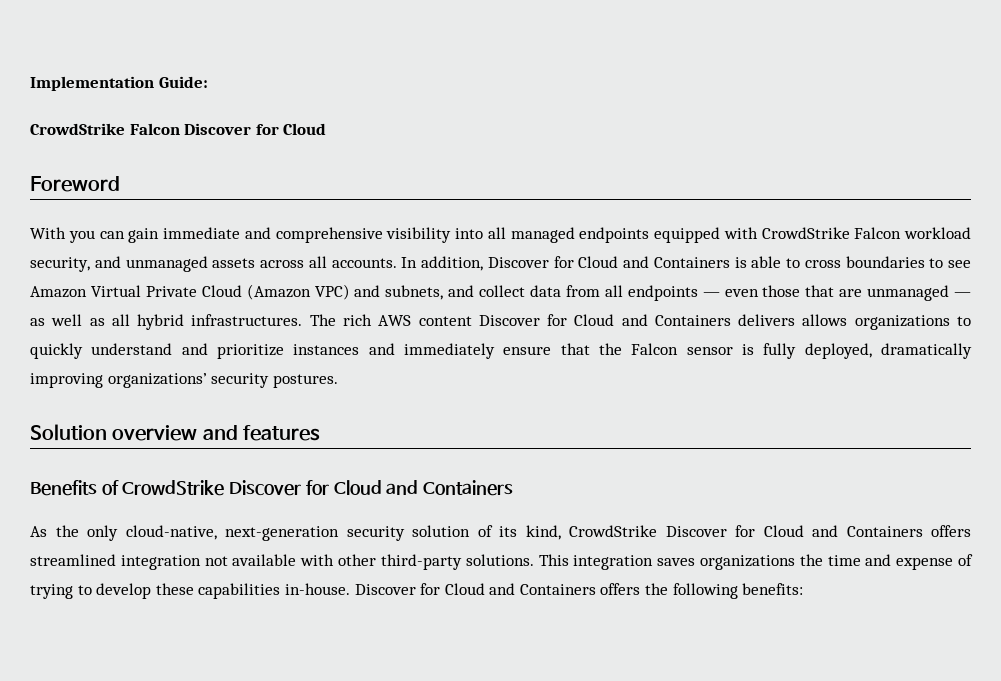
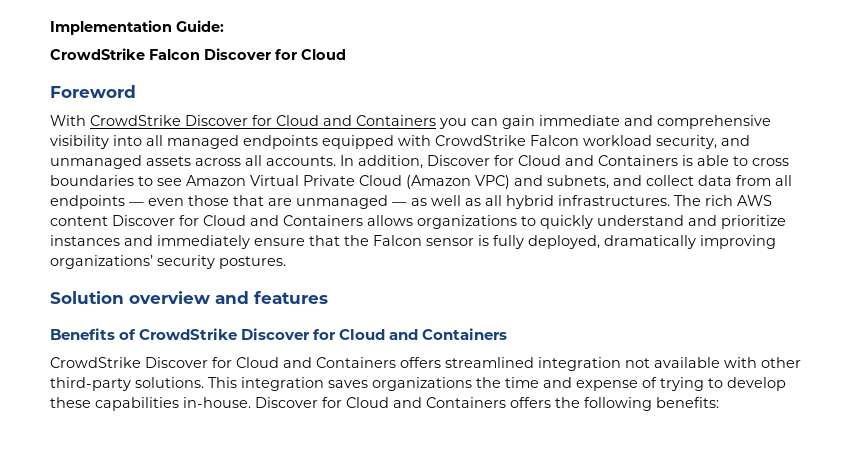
(66, 233) none -> [90,115,436,126] CrowdStrike Discover for Cloud and Containers
[738,314,796,326] delivers -> (363, 220) none
[30,525,561,541] As the only cloud-native, next-generation security solution of its kind, -> (508, 334) none

